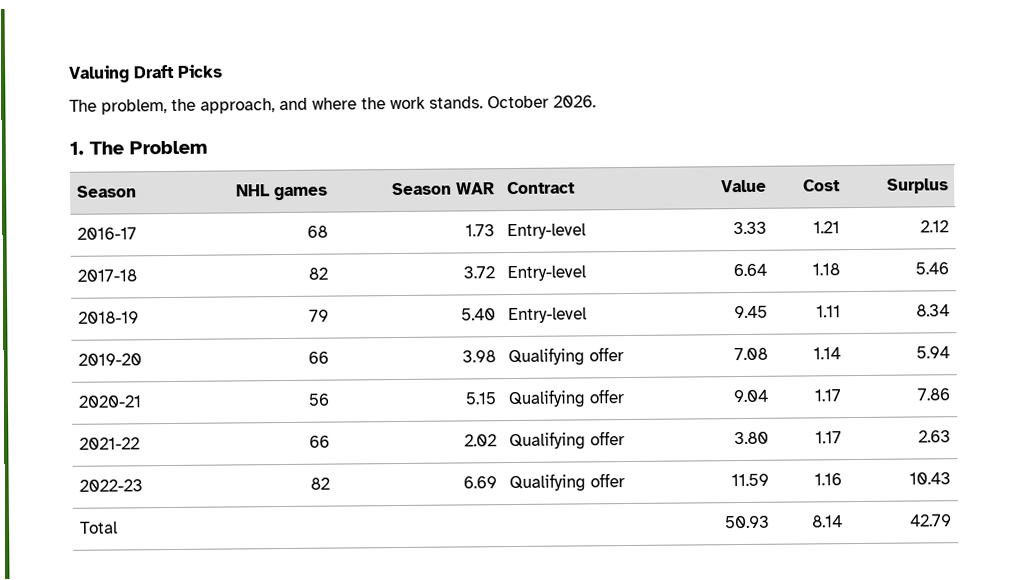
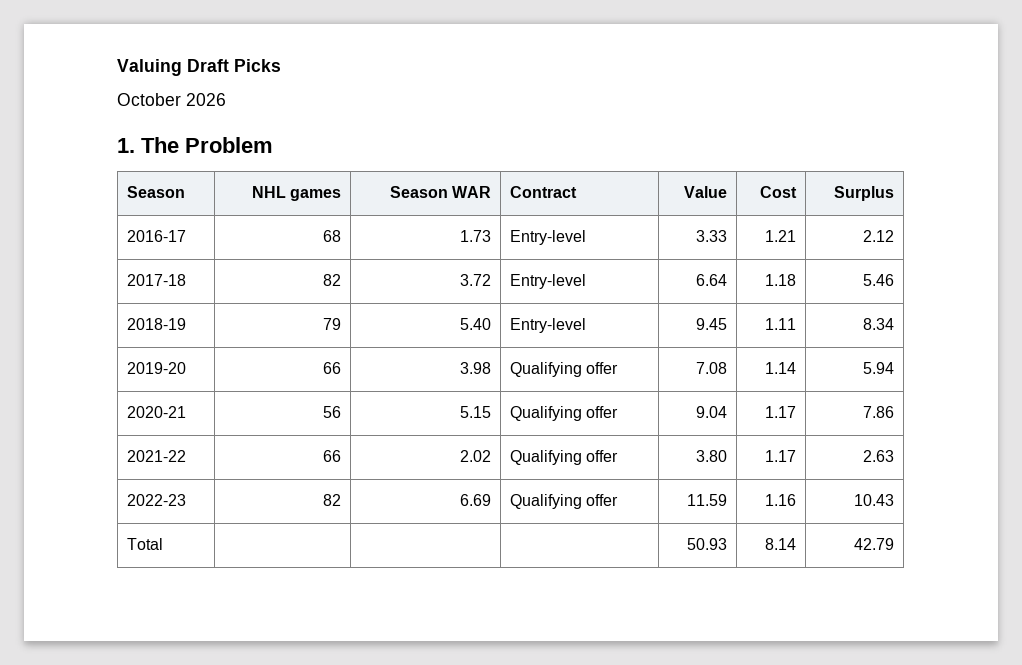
[69,95,596,115] The problem, the approach, and where the work stands. October 2026. -> [117,93,226,106] October 2026

